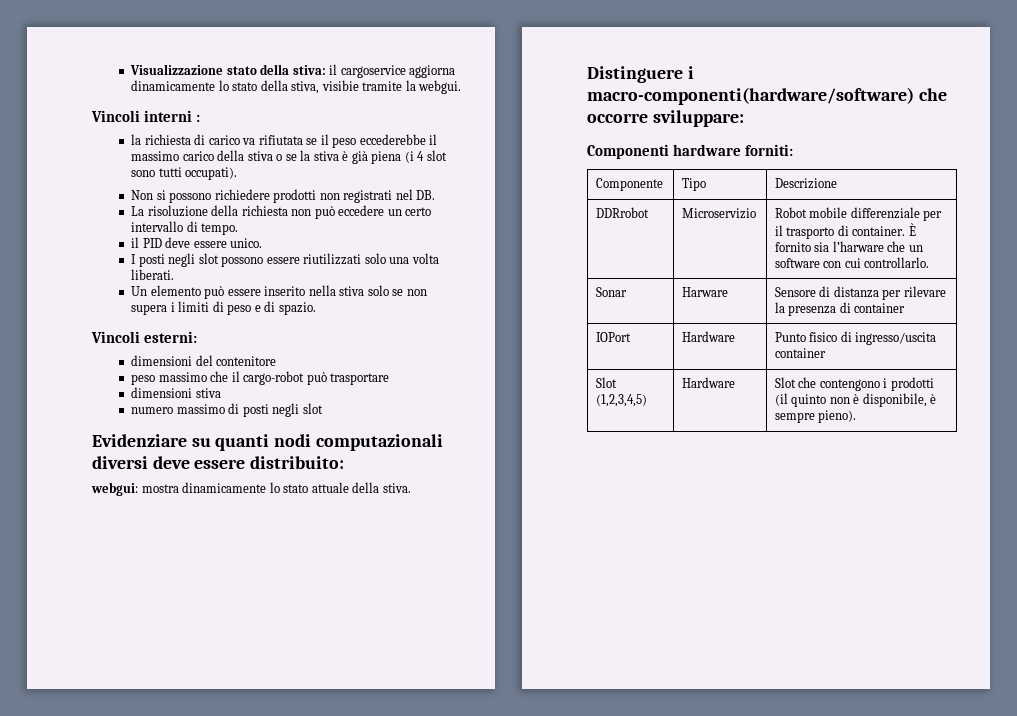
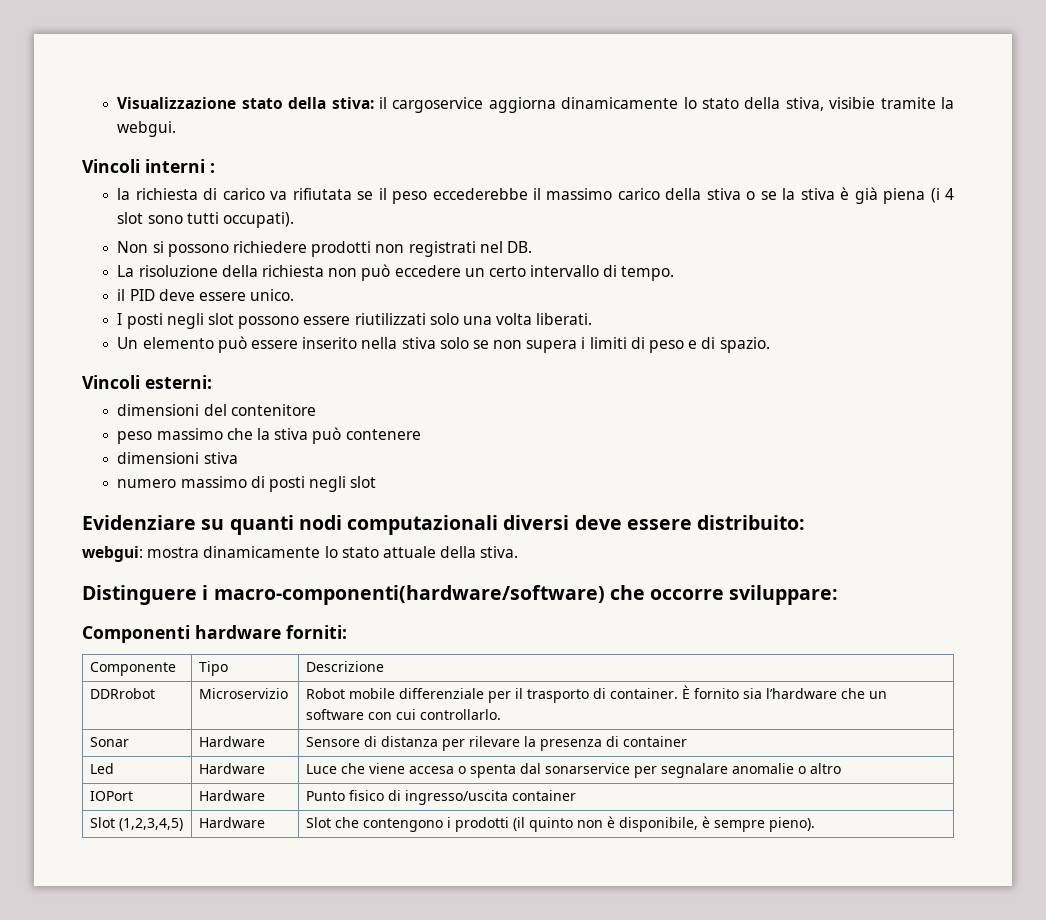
[231,371,390,385] il cargo-robot può trasportare -> [256,427,421,444] la stiva può contenere
[832,241,884,252] l’harware -> [766,688,838,699] l’hardware
[681,287,728,297] Harware -> [199,736,266,747] Hardware
(906, 308) none -> [90,763,115,774] [199,763,266,774] [306,763,842,778] // Led | Hardware | Luce che viene accesa o spenta dal sonarservice per segnalare anomalie o altro

